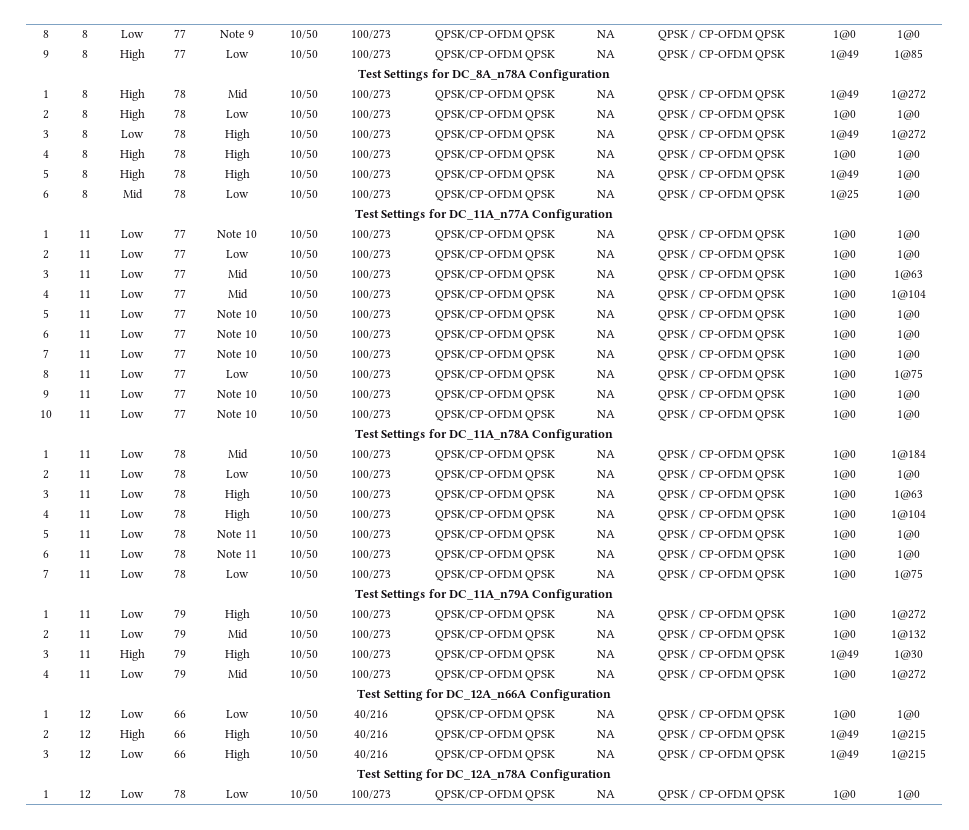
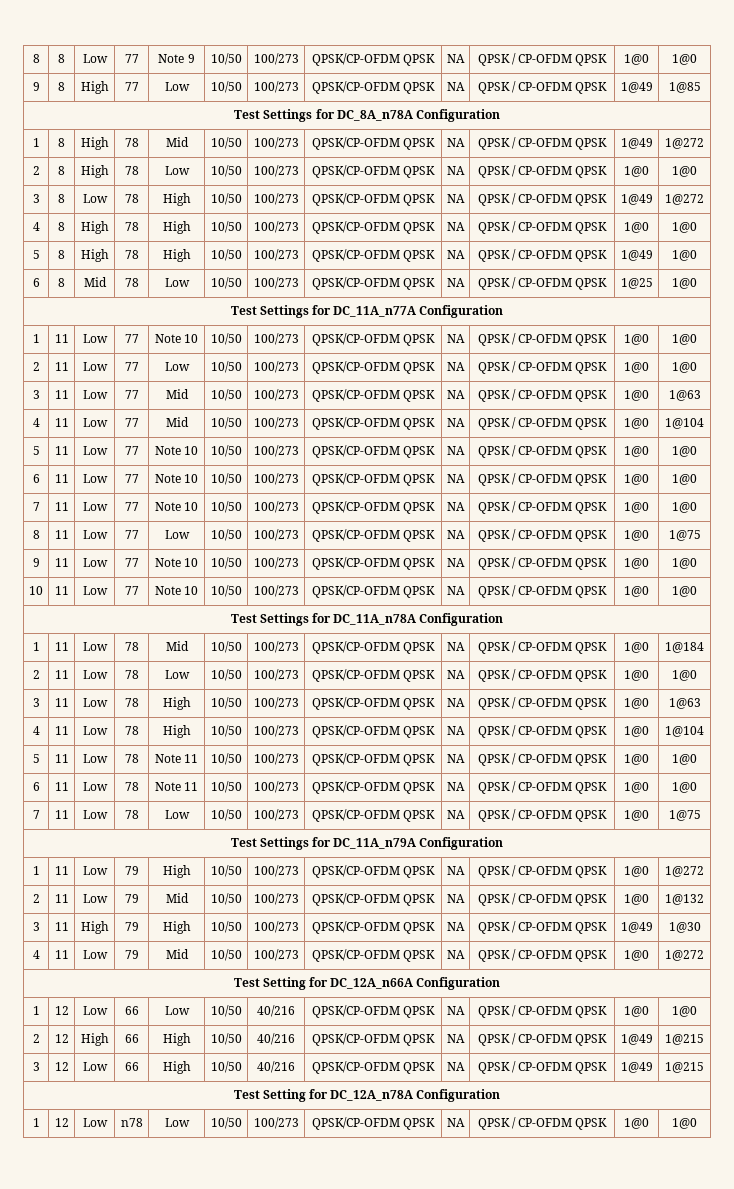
[173,789,186,798] 78 -> [120,1118,143,1127] n78

